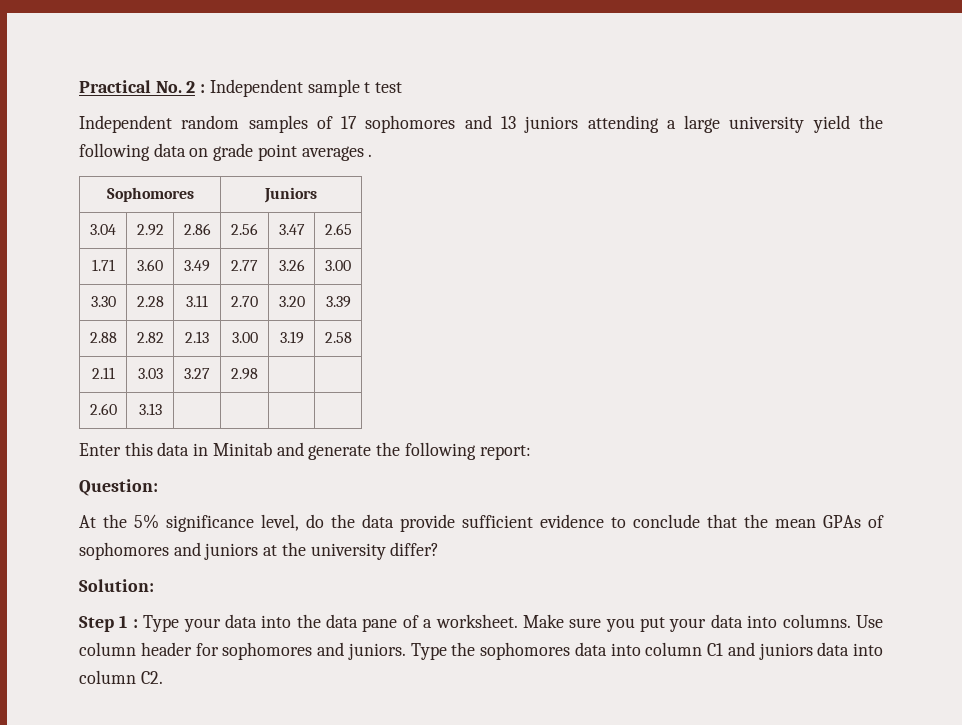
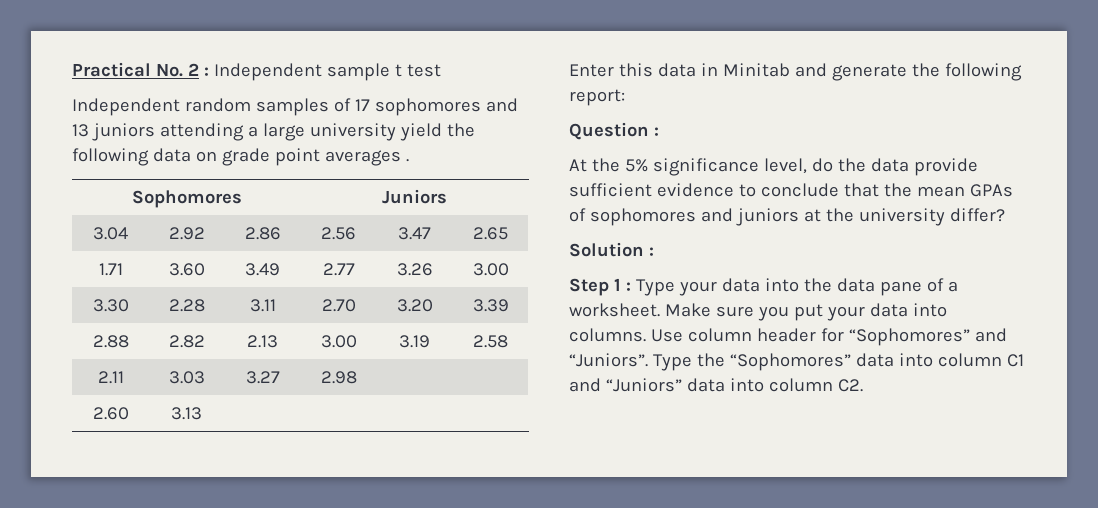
[79,479,158,496] Question: -> [569,122,659,140] Question :
[79,579,154,592] Solution: -> [569,242,654,257] Solution :
[222,642,406,660] sophomores and juniors. -> [848,328,1007,346] [569,353,648,367] “Sophomores” and “Juniors”.
[480,642,570,660] sophomores -> [729,353,851,371] “Sophomores”
[758,643,813,660] juniors -> [605,378,682,392] “Juniors”

